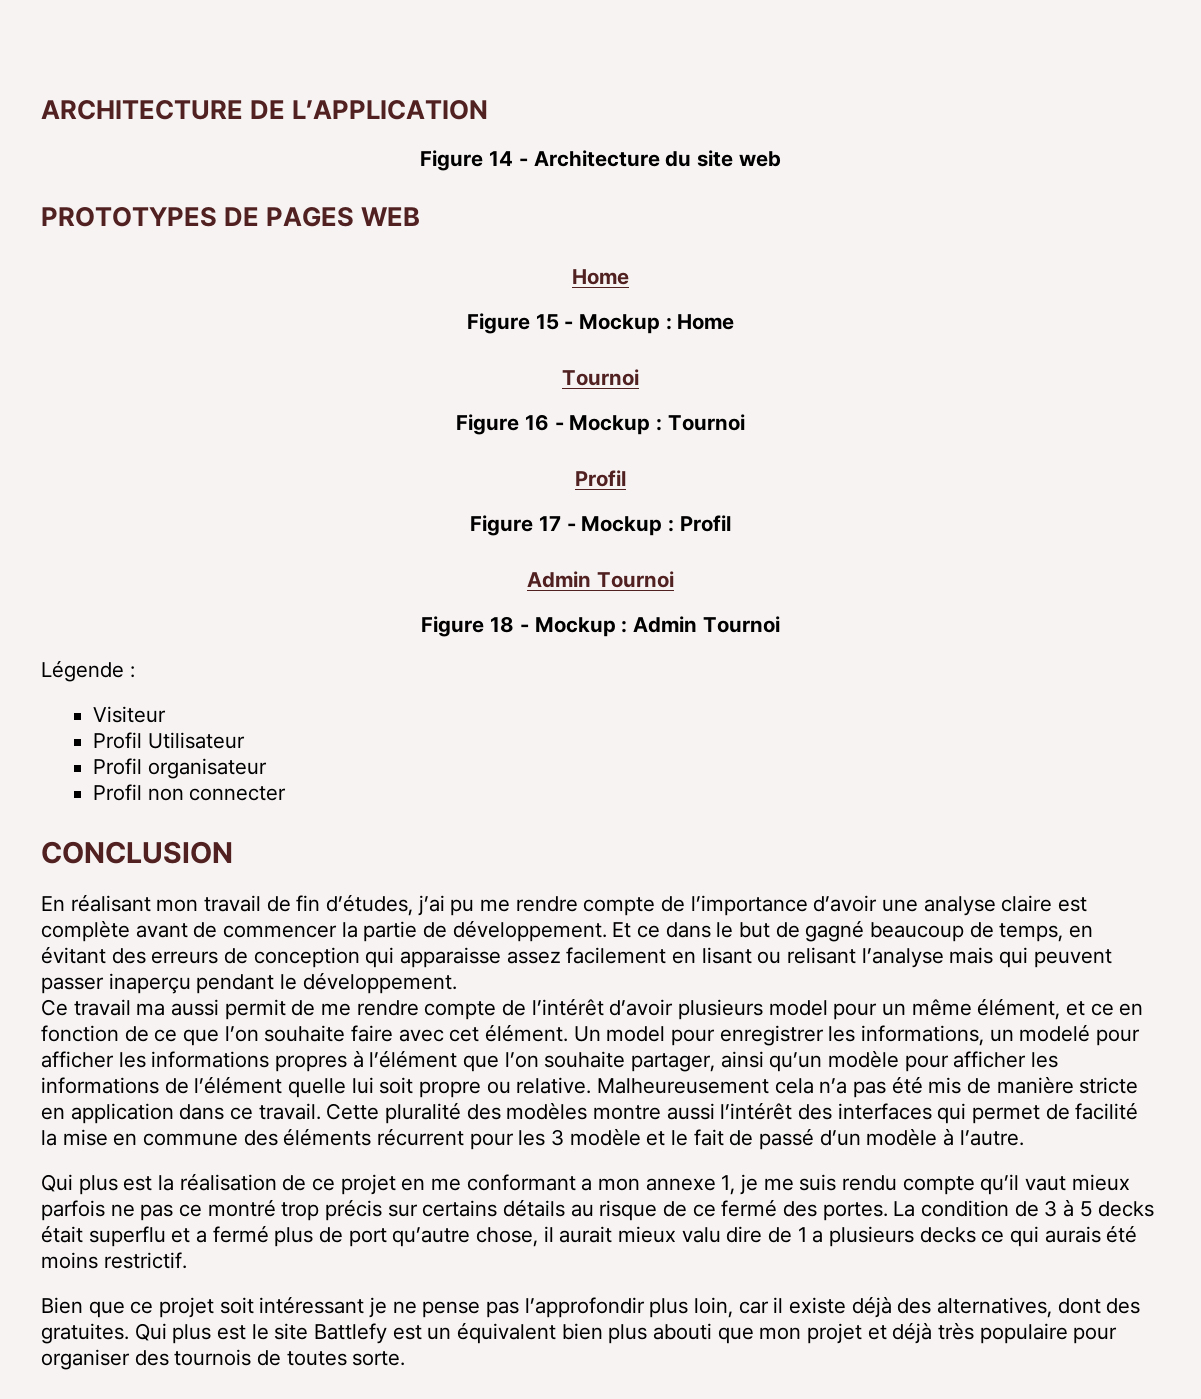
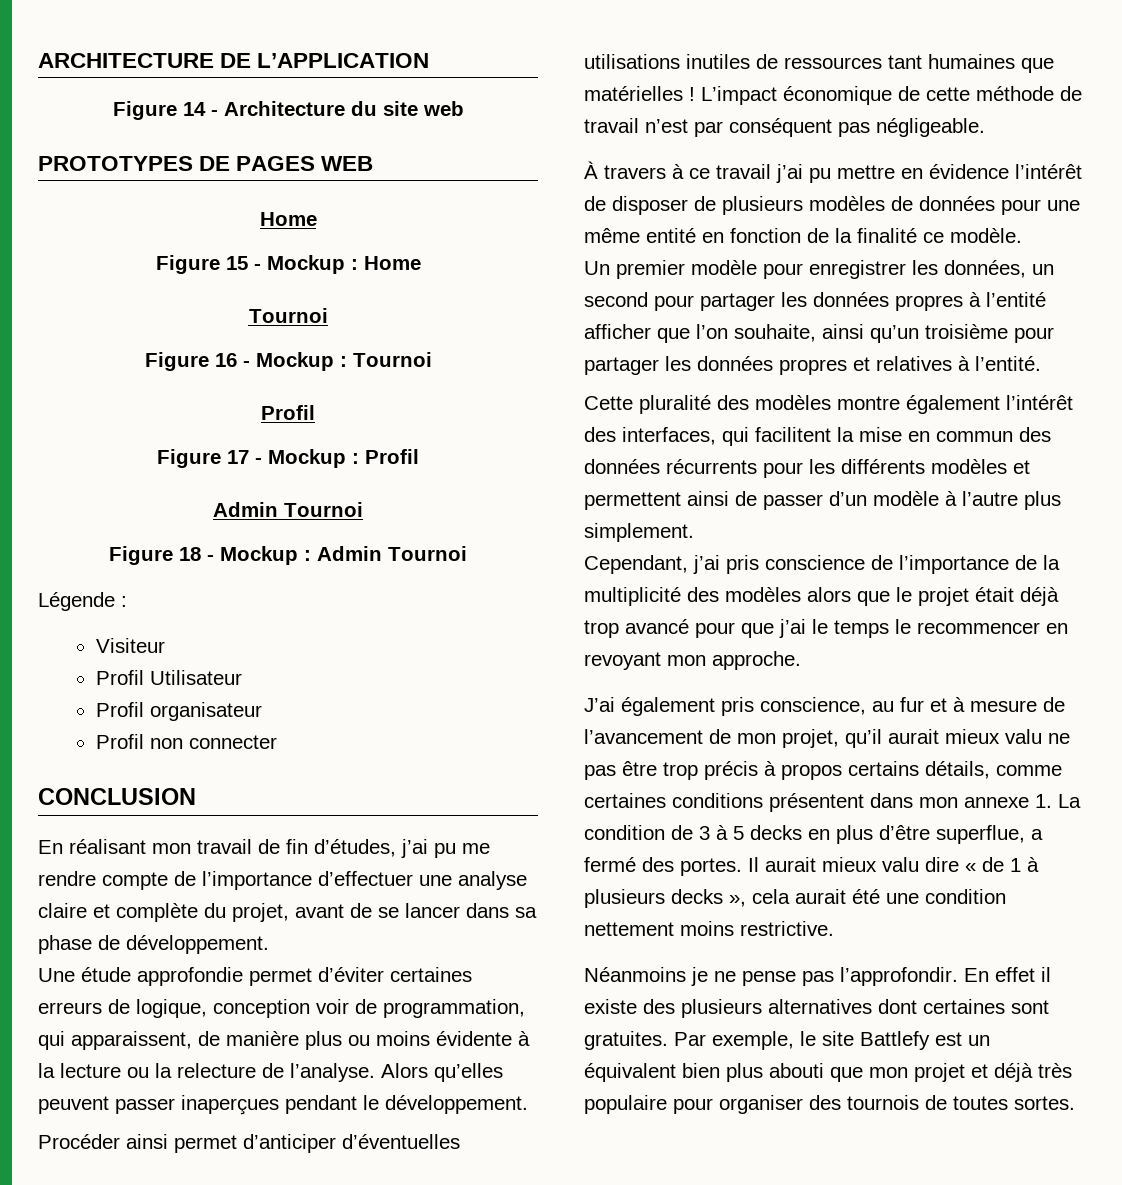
[813,895,878,912] d’avoir -> [318,871,413,886] d’effectuer
[1058,897,1088,912] [41,920,1094,942] [41,946,1029,968] est complète avant de commencer la partie de développement. Et ce dans le but de gagné beaucoup de temps, en évitant des erreurs de conception qui apparaisse assez facilement en lisant ou relisant l’analyse mais qui -> [93,903,537,922] [38,935,269,954] [38,967,472,986] [38,999,525,1018] [38,1031,530,1050] [38,1063,503,1082] et complète du projet, avant de se lancer dans sa phase de développement. // Une étude approfondie permet d’éviter certaines erreurs de logique, conception voir de programmation, qui apparaissent, de manière plus ou moins évidente à la lecture ou la relecture de l’analyse. Alors qu’elles
[108,973,191,994] inaperçu -> [181,1095,279,1115] inaperçues
[41,998,1144,1020] [41,1024,1141,1046] [41,1050,1059,1072] [41,1076,1139,1098] [41,1103,321,1124] Ce travail ma aussi permit de me rendre compte de l’intérêt d’avoir plusieurs model pour un même élément, et ce en fonction de ce que l’on souhaite faire avec cet élément. Un model pour enregistrer les informations, un modelé pour afficher les informations propres à l’élément que l’on souhaite partager, ainsi qu’un modèle pour afficher les informations de l’élément quelle lui soit propre ou relative. Malheureusement cela n’a pas été mis de manière stricte en application dans ce travail. -> [38,1134,460,1153] [584,54,1054,73] [584,86,1082,105] [584,118,985,137] [584,161,1082,183] [584,196,1080,215] [584,228,1022,243] [584,260,1054,279] [584,292,1046,311] [584,324,1054,343] [584,356,1041,375] Procéder ainsi permet d’anticiper d’éventuelles utilisations inutiles de ressources tant humaines que matérielles ! L’impact économique de cette méthode de travail n’est par conséquent pas négligeable. // À travers à ce travail j’ai pu mettre en évidence l’intérêt de disposer de plusieurs modèles de données pour une même entité en fonction de la finalité ce modèle. // Un premier modèle pour enregistrer les données, un second pour partager les données propres à l’entité afficher que l’on souhaite, ainsi qu’un troisième pour partager les données propres et relatives à l’entité. //
[666,1103,715,1120] aussi -> [906,395,1000,414] également
[837,1102,1139,1124] [41,1128,1024,1150] [41,1173,1130,1195] [41,1199,888,1221] interfaces qui permet de facilité la mise en commune des éléments récurrent pour les 3 modèle et le fait de passé d’un modèle à l’autre. // Qui plus est la réalisation de ce projet en me conformant a mon annexe 1, je me suis rendu compte qu’il vaut mieux parfois ne pas ce montré trop précis sur certains détails au risque de ce fermé des portes. -> [622,427,1051,446] [584,459,1030,478] [584,491,1061,510] [584,523,694,542] [584,555,1060,574] [584,587,1059,606] [584,619,1068,638] [584,651,801,670] [584,697,1065,716] [584,729,1070,748] [584,761,1062,780] [584,793,1052,812] interfaces, qui facilitent la mise en commun des données récurrents pour les différents modèles et permettent ainsi de passer d’un modèle à l’autre plus simplement. // Cependant, j’ai pris conscience de l’importance de la multiplicité des modèles alors que le projet était déjà trop avancé pour que j’ai le temps le recommencer en revoyant mon approche. // J’ai également pris conscience, au fur et à mesure de l’avancement de mon projet, qu’il aurait mieux valu ne pas être trop précis à propos certains détails, comme certaines conditions présentent dans mon annexe 1.
[41,1225,554,1247] était superflu et a fermé plus de port qu’autre chose, il -> [808,825,1043,844] [584,857,759,876] en plus d’être superflue, a fermé des portes. Il
(763, 1234) none -> [965,863,976,872] «
[812,1230,824,1243] a -> [1027,857,1039,872] à
[981,1225,1138,1247] [41,1252,187,1269] [41,1296,1141,1318] [41,1323,247,1344] ce qui aurais été moins restrictif. // Bien que ce projet soit intéressant je ne pense pas l’approfondir plus loin, car il existe déjà des alternatives, dont des gratuites. Qui plus est -> [729,889,1006,907] [584,921,834,936] [584,967,1051,986] [584,999,1049,1018] [584,1031,794,1050] », cela aurait été une condition nettement moins restrictive. // Néanmoins je ne pense pas l’approfondir. En effet il existe des plusieurs alternatives dont certaines sont gratuites. Par exemple,
[352,1351,406,1366] sorte. -> [1014,1096,1075,1110] sortes.

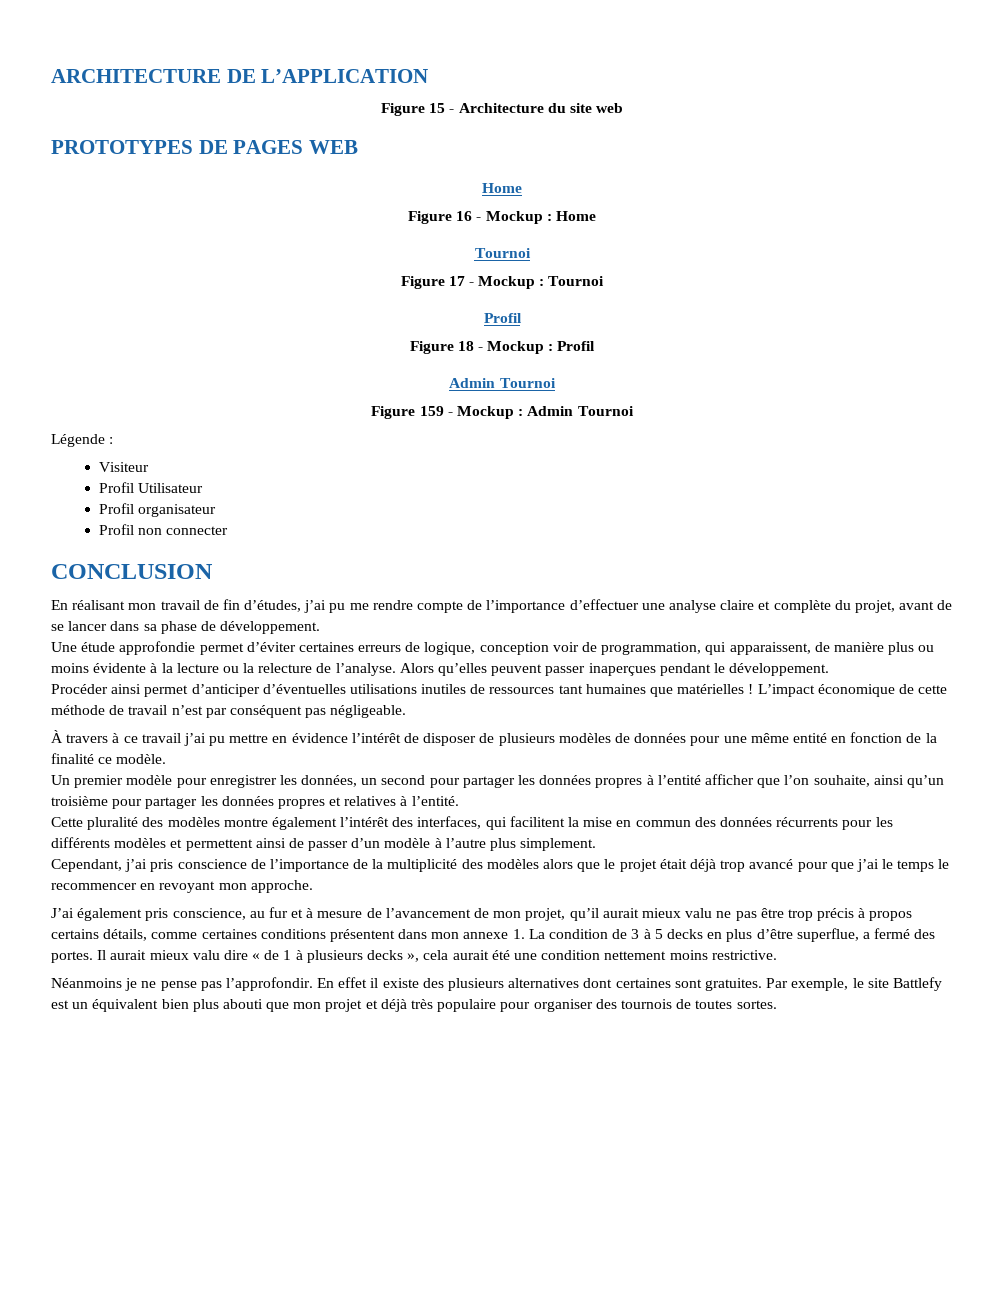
[182,102,206,116] 14 -> [429,103,446,113] 15
[225,256,248,270] 15 -> [456,211,473,221] 16
[214,353,237,367] 16 -> [448,276,465,286] 17
[227,450,249,464] 17 -> [457,341,474,351] 18
[179,547,201,561] 18 -> [419,406,444,416] 159

